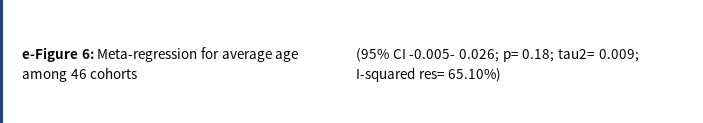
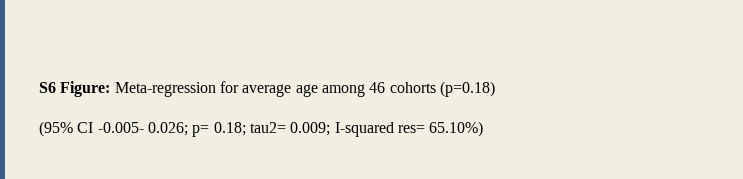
[22,47,94,62] e-Figure 6: -> [39,81,111,97] S6 Figure:
(138, 73) none -> [439,81,495,97] (p=0.18)

